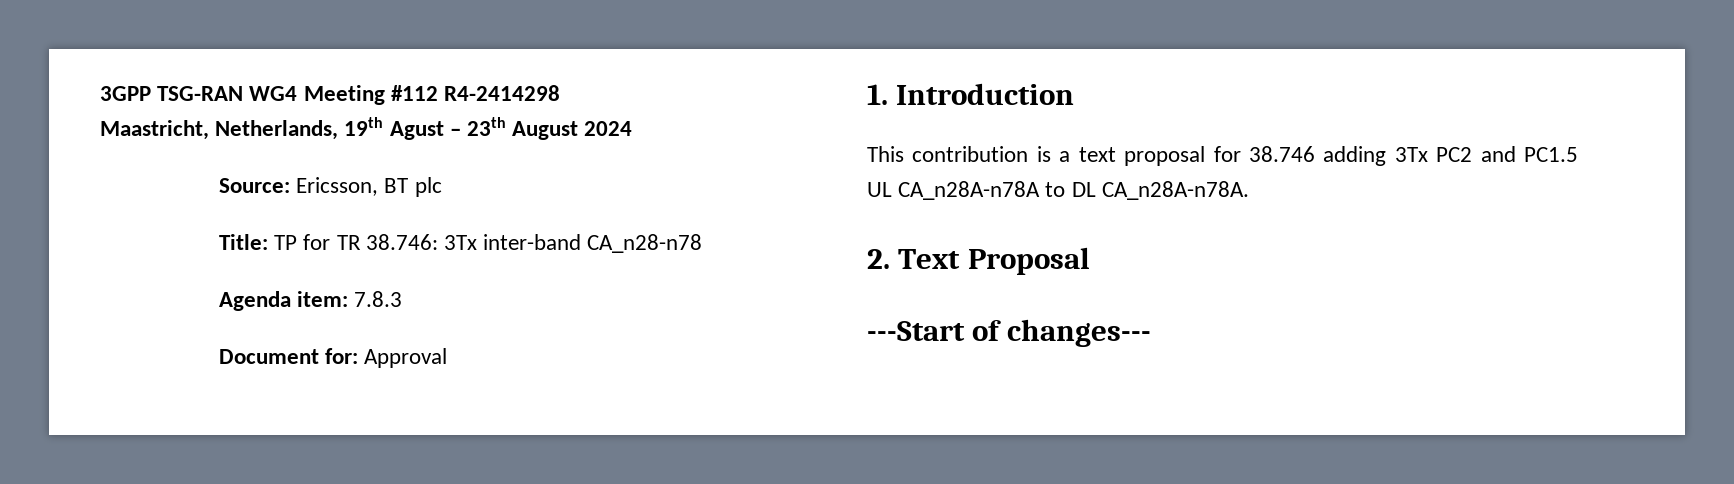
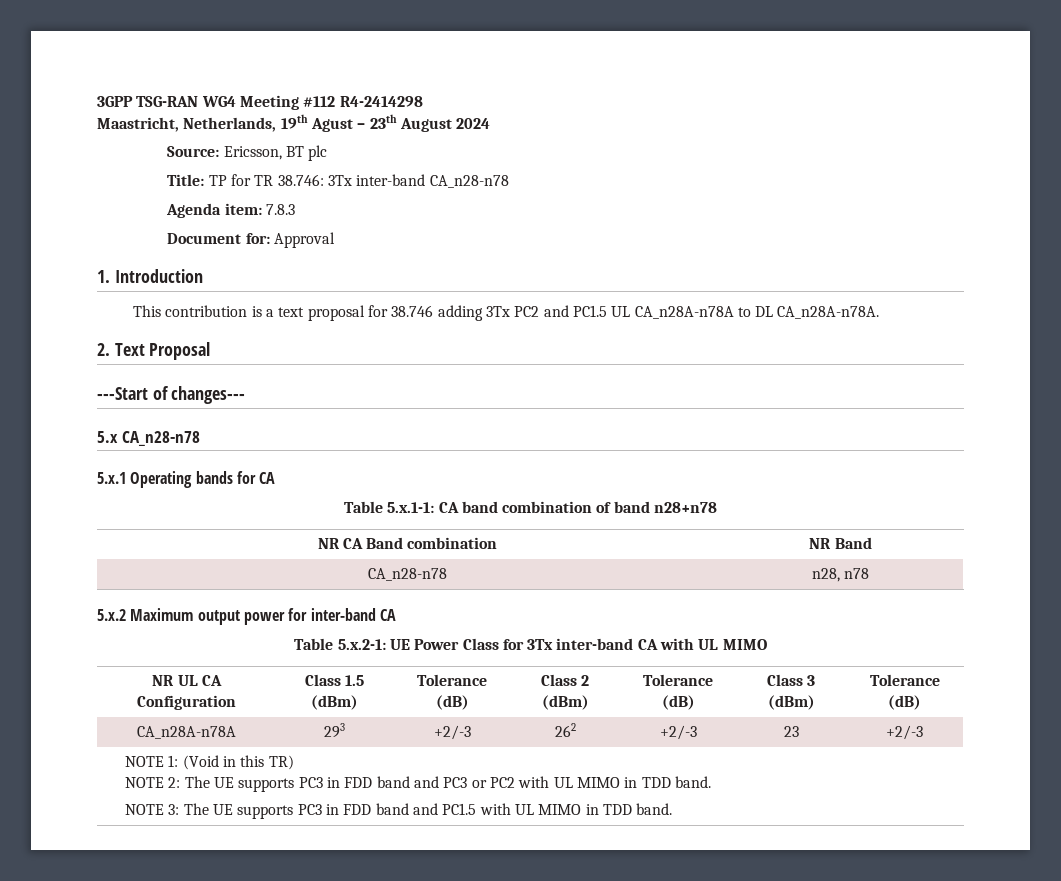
(1151, 333) none -> [97,431,200,446] [97,471,276,488] [343,501,718,513] [317,537,498,549] [809,537,872,549] [368,568,447,581] [811,568,870,582] [97,608,396,625] [294,638,767,650] [152,675,222,686] [137,695,236,710] [304,674,365,686] [311,695,358,710] [417,674,487,686] [435,695,469,710] [540,674,590,686] [541,695,589,710] [643,674,713,686] [661,695,695,710] [766,674,816,686] [767,695,815,710] [869,674,940,686] [888,695,921,710] [137,726,236,739] [324,723,345,738] [433,725,471,740] [554,723,576,737] [659,725,697,740] [783,726,799,737] [886,725,923,740] [125,755,294,770] [125,776,711,792] [125,803,673,819] // 5.x CA_n28-n78 // 5.x.1 Operating bands for CA // Table 5.x.1-1: CA band combination of band n28+n78 // NR CA Band combination | NR Band // CA_n28-n78 | n28, n78 // 5.x.2 Maximum output power for inter-band CA // Table 5.x.2-1: UE Power Class for 3Tx inter-band CA with UL MIMO // NR UL CA Configuration | Class 1.5 (dBm) | Tolerance (dB) | Class 2 (dBm) | Tolerance (dB) | Class 3 (dBm) | Tolerance (dB) // CA_n28A-n78A | 293 | +2/-3 | 262 | +2/-3 | 23 | +2/-3 // NOTE 1: (Void in this TR) // NOTE 2: The UE supports PC3 in FDD band and PC3 or PC2 with UL MIMO in TDD band. // NOTE 3: The UE supports PC3 in FDD band and PC1.5 with UL MIMO in TDD band.

